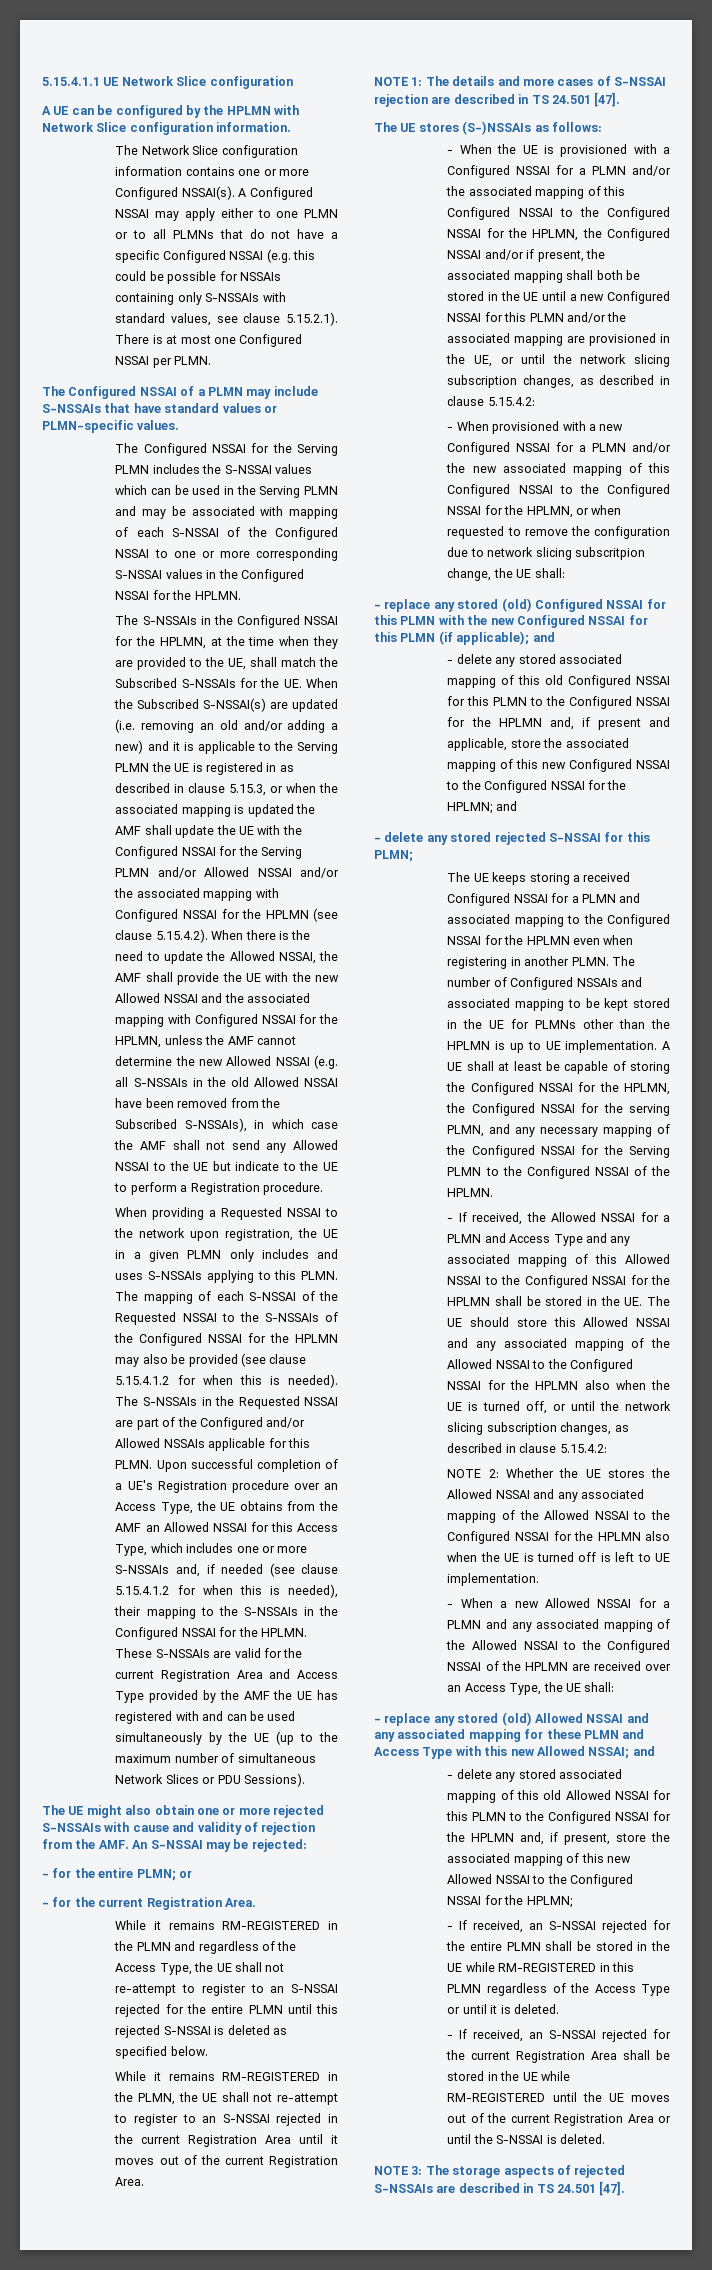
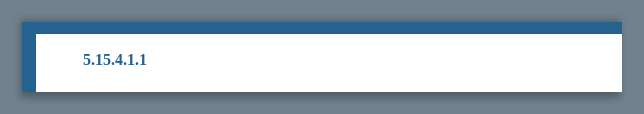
[103,76,293,89] [42,105,299,118] [42,122,292,135] [115,145,298,158] [115,166,309,176] [115,186,313,200] [115,208,338,221] [115,229,338,239] [115,249,315,263] [115,271,281,284] [115,292,286,305] [115,312,338,326] [115,334,303,347] [115,356,212,368] [42,386,318,399] [42,403,277,413] [42,420,180,433] [115,443,338,456] [115,464,312,474] [115,485,338,498] [115,506,338,519] [115,527,338,540] [115,548,338,561] [115,569,304,582] [115,590,241,600] [115,615,339,628] [115,636,338,649] [115,657,339,670] [115,678,338,688] [114,698,338,712] [115,719,338,733] [115,740,338,754] [115,762,294,775] [115,783,338,796] [115,804,315,817] [115,825,302,838] [115,846,302,859] [115,867,339,878] [114,888,279,901] [115,908,338,922] [115,929,311,943] [115,951,338,964] [115,972,339,985] [115,993,310,1003] [115,1014,338,1027] [115,1035,296,1048] [115,1055,338,1069] [115,1077,338,1087] [115,1098,280,1108] [115,1118,338,1132] [114,1140,338,1153] [115,1161,338,1171] [114,1182,323,1195] [115,1207,338,1220] [114,1228,338,1241] [115,1249,338,1262] [115,1270,338,1283] [115,1291,338,1304] [115,1312,339,1325] [114,1333,338,1346] [115,1353,307,1367] [115,1374,338,1388] [115,1396,338,1409] [115,1417,306,1430] [115,1438,310,1451] [115,1459,338,1472] [115,1480,338,1493] [115,1501,338,1514] [115,1522,338,1532] [115,1543,308,1556] [115,1563,338,1577] [115,1584,338,1598] [114,1606,338,1619] [115,1627,307,1640] [115,1648,303,1658] [115,1669,338,1682] [115,1690,338,1703] [115,1711,296,1724] [115,1731,338,1745] [115,1753,316,1763] [115,1773,305,1787] [42,1805,324,1818] [42,1822,316,1835] [42,1839,307,1852] [42,1868,192,1881] [42,1897,256,1910] [115,1920,338,1930] [114,1941,297,1954] [115,1962,285,1975] [115,1984,338,1996] [115,2004,338,2017] [115,2025,287,2038] [115,2046,208,2059] [115,2071,338,2081] [114,2092,338,2105] [114,2113,338,2126] [114,2134,338,2147] [115,2155,338,2168] [115,2177,145,2186] [374,76,666,86] [374,92,621,107] [374,121,602,135] [447,144,670,157] [447,165,671,178] [446,186,625,199] [447,207,670,220] [447,228,670,241] [447,249,605,262] [447,270,640,283] [447,291,670,304] [447,312,627,323] [447,333,670,346] [446,354,670,367] [447,375,670,388] [447,396,535,406] [447,421,624,434] [447,442,671,455] [446,463,670,476] [447,484,670,497] [447,505,622,518] [447,526,670,539] [447,547,645,560] [447,568,565,581] [374,598,666,612] [374,615,648,628] [374,631,555,645] [447,654,622,667] [447,675,670,688] [447,696,670,709] [447,717,670,730] [447,738,629,751] [447,759,670,772] [446,780,627,793] [447,801,517,814] [374,832,650,845] [374,850,413,862] [447,872,631,885] [447,893,641,906] [447,914,670,927] [447,935,634,945] [447,956,635,969] [447,977,642,990] [447,998,670,1011] [447,1019,670,1029] [447,1040,670,1053] [447,1061,670,1074] [446,1082,670,1095] [446,1103,670,1116] [447,1124,670,1137] [446,1145,670,1158] [447,1166,670,1179] [447,1188,494,1197] [447,1212,670,1225] [447,1233,631,1246] [447,1254,670,1267] [447,1275,670,1288] [447,1296,670,1306] [447,1317,670,1327] [447,1338,670,1351] [447,1359,633,1372] [447,1380,670,1390] [447,1401,671,1414] [447,1422,629,1435] [447,1443,607,1453] [447,1468,670,1478] [447,1489,644,1502] [447,1510,670,1523] [447,1531,670,1544] [447,1552,670,1562] [447,1573,540,1586] [447,1598,670,1608] [447,1619,670,1632] [446,1640,670,1653] [447,1661,671,1671] [447,1682,615,1695] [374,1712,649,1726] [374,1729,645,1742] [374,1746,655,1759] [447,1769,622,1782] [447,1790,671,1803] [446,1811,671,1824] [446,1832,670,1845] [447,1853,631,1866] [447,1874,633,1887] [447,1895,572,1908] [447,1920,671,1933] [446,1941,670,1951] [447,1962,634,1972] [447,1983,670,1996] [447,2004,559,2014] [447,2029,671,2042] [446,2050,670,2063] [447,2071,570,2081] [447,2092,670,2102] [447,2113,671,2126] [447,2134,605,2144] [374,2165,626,2178] [374,2181,626,2196] UE Network Slice configuration // A UE can be configured by the HPLMN with Network Slice configuration information. // The Network Slice configuration information contains one or more Configured NSSAI(s). A Configured NSSAI may apply either to one PLMN or to all PLMNs that do not have a specific Configured NSSAI (e.g. this could be possible for NSSAIs containing only S-NSSAIs with standard values, see clause 5.15.2.1). There is at most one Configured NSSAI per PLMN. // The Configured NSSAI of a PLMN may include S-NSSAIs that have standard values or PLMN-specific values. // The Configured NSSAI for the Serving PLMN includes the S-NSSAI values which can be used in the Serving PLMN and may be associated with mapping of each S-NSSAI of the Configured NSSAI to one or more corresponding S-NSSAI values in the Configured NSSAI for the HPLMN. // The S-NSSAIs in the Configured NSSAI for the HPLMN, at the time when they are provided to the UE, shall match the Subscribed S-NSSAIs for the UE. When the Subscribed S-NSSAI(s) are updated (i.e. removing an old and/or adding a new) and it is applicable to the Serving PLMN the UE is registered in as described in clause 5.15.3, or when the associated mapping is updated the AMF shall update the UE with the Configured NSSAI for the Serving PLMN and/or Allowed NSSAI and/or the associated mapping with Configured NSSAI for the HPLMN (see clause 5.15.4.2). When there is the need to update the Allowed NSSAI, the AMF shall provide the UE with the new Allowed NSSAI and the associated mapping with Configured NSSAI for the HPLMN, unless the AMF cannot determine the new Allowed NSSAI (e.g. all S-NSSAIs in the old Allowed NSSAI have been removed from the Subscribed S-NSSAIs), in which case the AMF shall not send any Allowed NSSAI to the UE but indicate to the UE to perform a Registration procedure. // When providing a Requested NSSAI to the network upon registration, the UE in a given PLMN only includes and uses S-NSSAIs applying to this PLMN. The mapping of each S-NSSAI of the Requested NSSAI to the S-NSSAIs of the Configured NSSAI for the HPLMN may also be provided (see clause 5.15.4.1.2 for when this is needed). The S-NSSAIs in the Requested NSSAI are part of the Configured and/or Allowed NSSAIs applicable for this PLMN. Upon successful completion of a UE's Registration procedure over an Access Type, the UE obtains from the AMF an Allowed NSSAI for this Access Type, which includes one or more S-NSSAIs and, if needed (see clause 5.15.4.1.2 for when this is needed), their mapping to the S-NSSAIs in the Configured NSSAI for the HPLMN. These S-NSSAIs are valid for the current Registration Area and Access Type provided by the AMF the UE has registered with and can be used simultaneously by the UE (up to the maximum number of simultaneous Network Slices or PDU Sessions). // The UE might also obtain one or more rejected S-NSSAIs with cause and validity of rejection from the AMF. An S-NSSAI may be rejected: // - for the entire PLMN; or // - for the current Registration Area. // While it remains RM-REGISTERED in the PLMN and regardless of the Access Type, the UE shall not re-attempt to register to an S-NSSAI rejected for the entire PLMN until this rejected S-NSSAI is deleted as specified below. // While it remains RM-REGISTERED in the PLMN, the UE shall not re-attempt to register to an S-NSSAI rejected in the current Registration Area until it moves out of the current Registration Area. // NOTE 1: The details and more cases of S-NSSAI rejection are described in TS 24.501 [47]. // The UE stores (S-)NSSAIs as follows: // - When the UE is provisioned with a Configured NSSAI for a PLMN and/or the associated mapping of this Configured NSSAI to the Configured NSSAI for the HPLMN, the Configured NSSAI and/or if present, the associated mapping shall both be stored in the UE until a new Configured NSSAI for this PLMN and/or the associated mapping are provisioned in the UE, or until the network slicing subscription changes, as described in clause 5.15.4.2: // - When provisioned with a new Configured NSSAI for a PLMN and/or the new associated mapping of this Configured NSSAI to the Configured NSSAI for the HPLMN, or when requested to remove the configuration due to network slicing subscritpion change, the UE shall: // - replace any stored (old) Configured NSSAI for this PLMN with the new Configured NSSAI for this PLMN (if applicable); and // - delete any stored associated mapping of this old Configured NSSAI for this PLMN to the Configured NSSAI for the HPLMN and, if present and applicable, store the associated mapping of this new Configured NSSAI to the Configured NSSAI for the HPLMN; and // - delete any stored rejected S-NSSAI for this PLMN; // The UE keeps storing a received Configured NSSAI for a PLMN and associated mapping to the Configured NSSAI for the HPLMN even when registering in another PLMN. The number of Configured NSSAIs and associated mapping to be kept stored in the UE for PLMNs other than the HPLMN is up to UE implementation. A UE shall at least be capable of storing the Configured NSSAI for the HPLMN, the Configured NSSAI for the serving PLMN, and any necessary mapping of the Configured NSSAI for the Serving PLMN to the Configured NSSAI of the HPLMN. // - If received, the Allowed NSSAI for a PLMN and Access Type and any associated mapping of this Allowed NSSAI to the Configured NSSAI for the HPLMN shall be stored in the UE. The UE should store this Allowed NSSAI and any associated mapping of the Allowed NSSAI to the Configured NSSAI for the HPLMN also when the UE is turned off, or until the network slicing subscription changes, as described in clause 5.15.4.2: // NOTE 2: Whether the UE stores the Allowed NSSAI and any associated mapping of the Allowed NSSAI to the Configured NSSAI for the HPLMN also when the UE is turned off is left to UE implementation. // - When a new Allowed NSSAI for a PLMN and any associated mapping of the Allowed NSSAI to the Configured NSSAI of the HPLMN are received over an Access Type, the UE shall: // - replace any stored (old) Allowed NSSAI and any associated mapping for these PLMN and Access Type with this new Allowed NSSAI; and // - delete any stored associated mapping of this old Allowed NSSAI for this PLMN to the Configured NSSAI for the HPLMN and, if present, store the associated mapping of this new Allowed NSSAI to the Configured NSSAI for the HPLMN; // - If received, an S-NSSAI rejected for the entire PLMN shall be stored in the UE while RM-REGISTERED in this PLMN regardless of the Access Type or until it is deleted. // - If received, an S-NSSAI rejected for the current Registration Area shall be stored in the UE while RM-REGISTERED until the UE moves out of the current Registration Area or until the S-NSSAI is deleted. // NOTE 3: The storage aspects of rejected S-NSSAIs are described in TS 24.501 [47]. -> (147, 59) none

